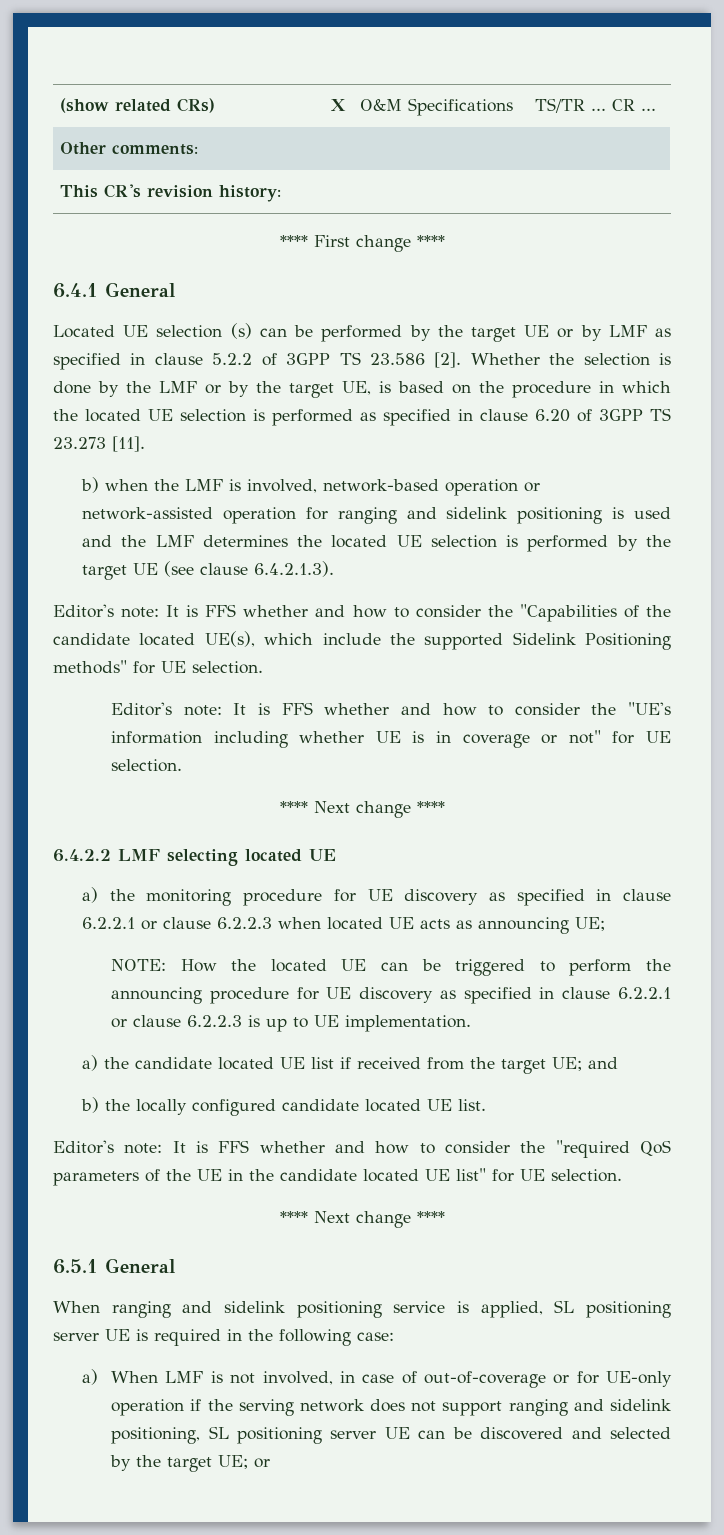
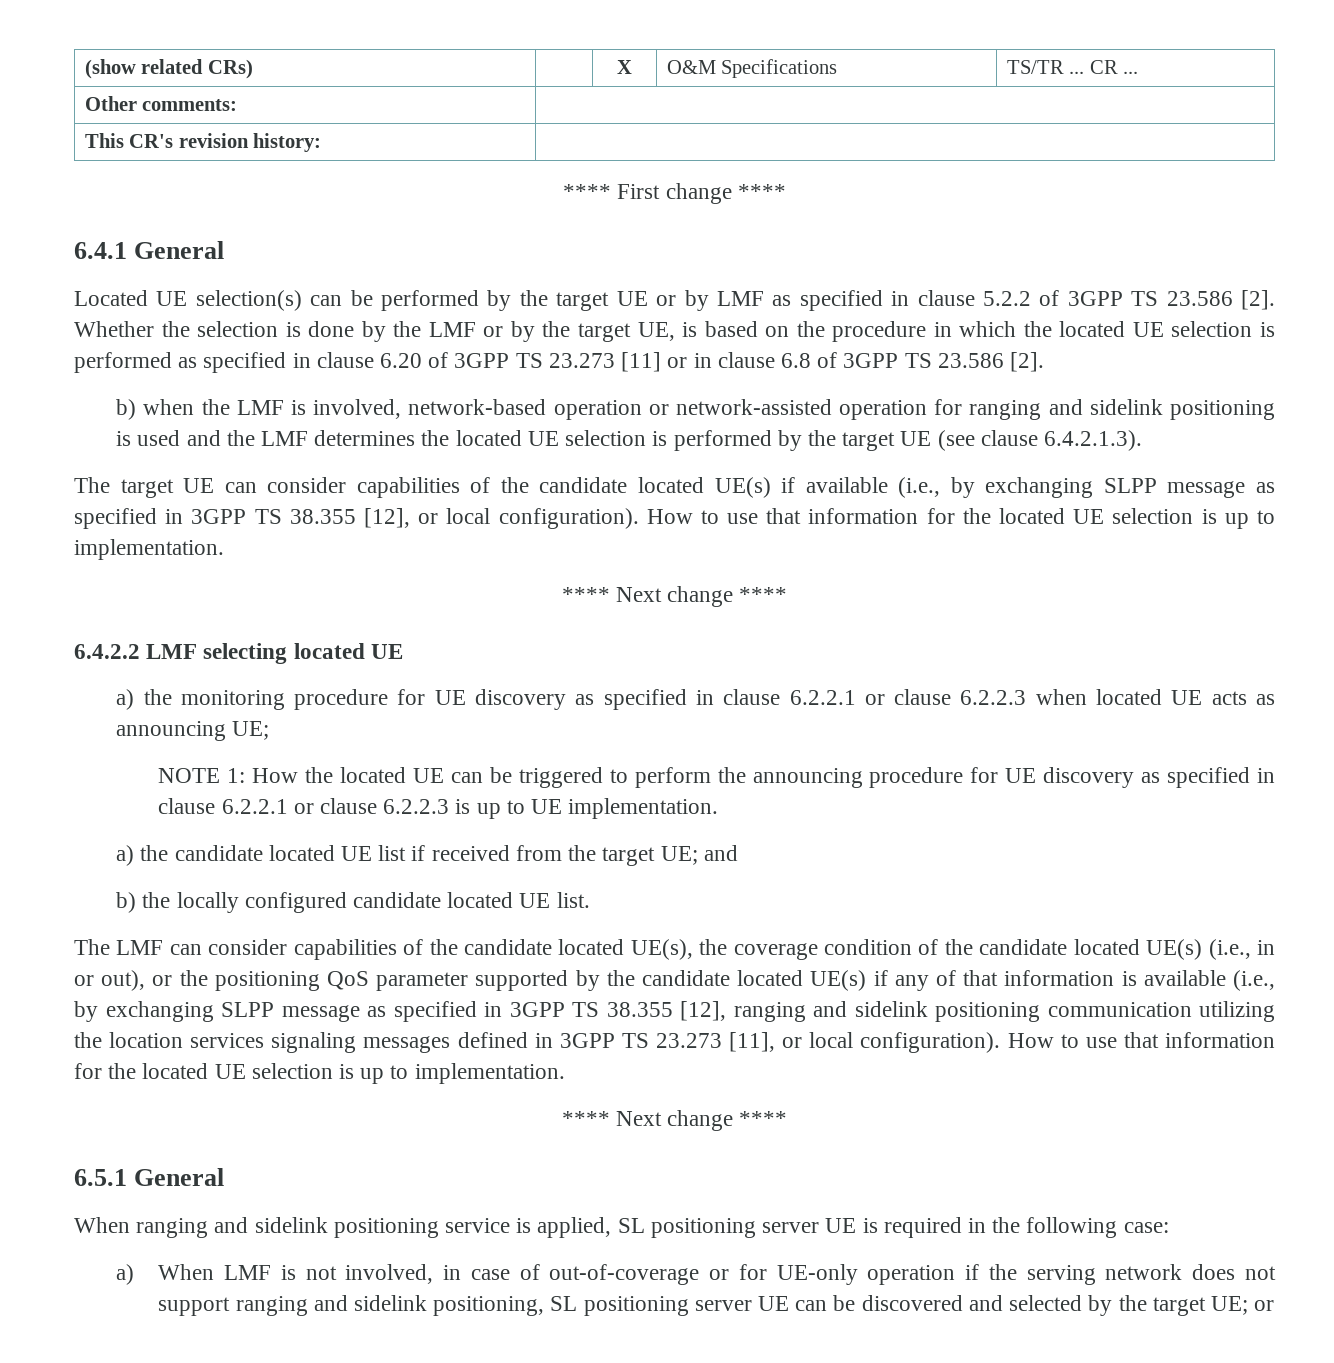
[156,323,252,339] selection (s) -> [195,290,302,311] selection(s)
[112,436,145,452] [11]. -> [621,352,1044,372] [11] or in clause 6.8 of 3GPP TS 23.586 [2].
[53,604,672,622] [53,631,671,650] [53,660,263,674] [111,702,671,716] [111,730,671,748] [111,759,183,772] Editor's note: It is FFS whether and how to consider the "Capabilities of the candidate located UE(s), which include the supported Sidelink Positioning methods" for UE selection. // Editor's note: It is FFS whether and how to consider the "UE's information including whether UE is in coverage or not" for UE selection. -> [74,477,1275,498] [74,508,1275,529] [74,539,224,560] The target UE can consider capabilities of the candidate located UE(s) if available (i.e., by exchanging SLPP message as specified in 3GPP TS 38.355 [12], or local configuration). How to use that information for the located UE selection is up to implementation.
[111,959,167,971] NOTE: -> [158,768,246,783] NOTE 1:
[53,1140,671,1158] [53,1168,622,1186] Editor's note: It is FFS whether and how to consider the "required QoS parameters of the UE in the candidate located UE list" for UE selection. -> [74,939,1276,960] [74,970,1276,991] [74,1001,1275,1022] [74,1032,1275,1053] [74,1063,565,1084] The LMF can consider capabilities of the candidate located UE(s), the coverage condition of the candidate located UE(s) (i.e., in or out), or the positioning QoS parameter supported by the candidate located UE(s) if any of that information is available (i.e., by exchanging SLPP message as specified in 3GPP TS 38.355 [12], ranging and sidelink positioning communication utilizing the location services signaling messages defined in 3GPP TS 23.273 [11], or local configuration). How to use that information for the located UE selection is up to implementation.

